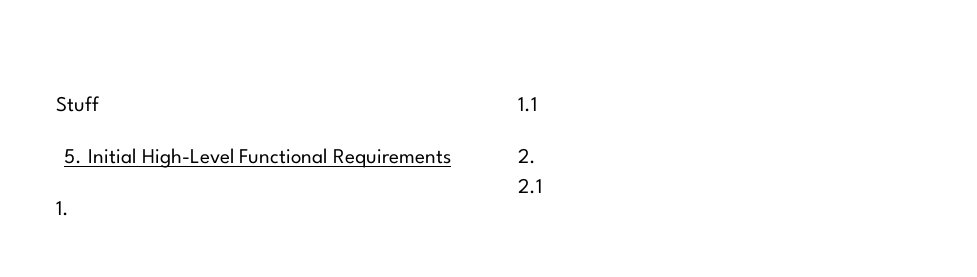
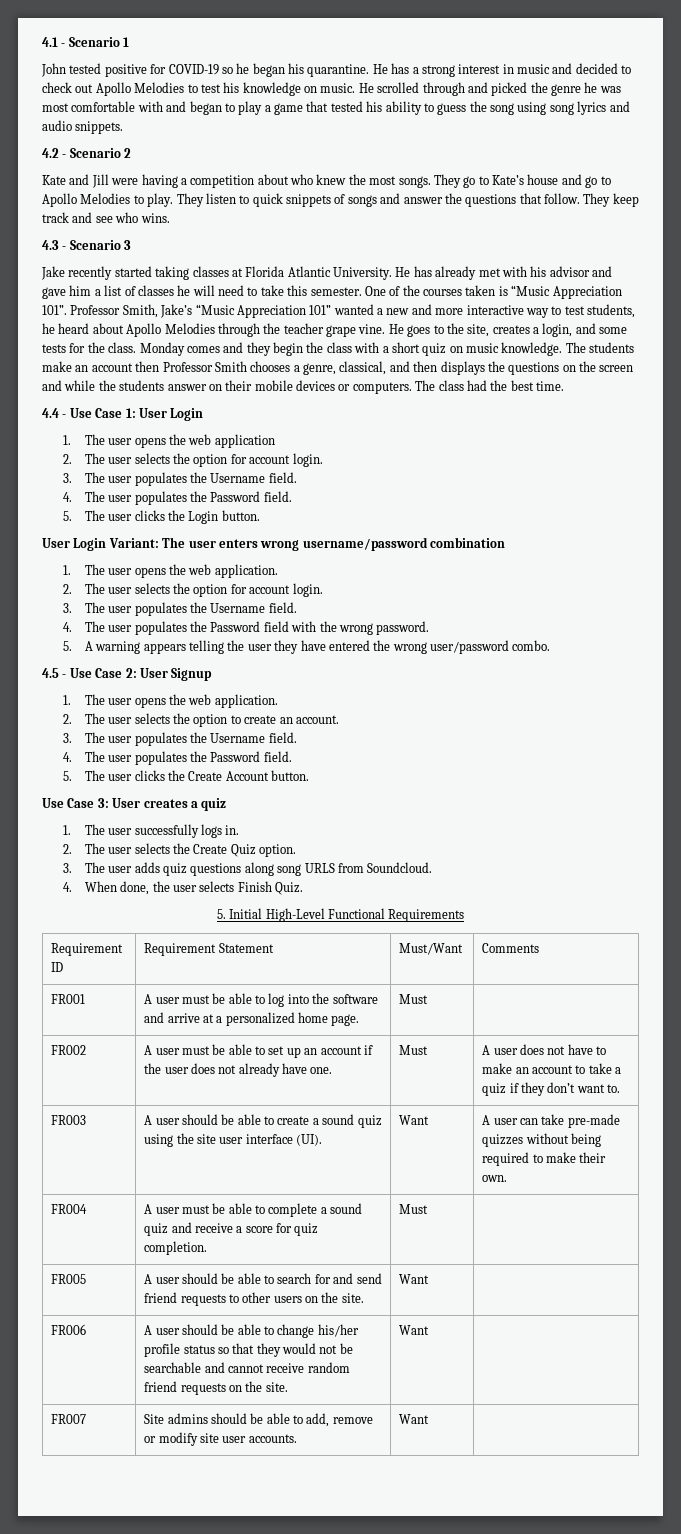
[56,96,100,112] Stuff -> [42,37,130,47] [41,63,632,77] [42,82,621,96] [42,101,630,115] [42,120,124,134] [42,148,132,158] [42,174,611,188] [42,193,639,207] [42,212,170,223] [42,240,132,250] [41,266,612,280] [42,285,622,299] [42,304,635,318] [42,323,628,337] [42,342,635,356] [42,361,634,375] [42,380,564,394] [42,408,204,421] [63,434,275,448] [63,453,323,467] [63,472,297,486] [63,491,292,505] [63,510,260,524] [42,537,505,551] [63,564,278,578] [63,583,323,597] [63,602,297,616] [63,621,430,635] [63,640,551,654] [42,668,213,681] [63,694,278,708] [63,713,339,727] [63,732,297,746] [63,751,292,765] [63,770,310,781] [42,798,227,811] [63,824,240,838] [63,843,297,857] [63,862,433,876] [63,881,304,895] 4.1 - Scenario 1 // John tested positive for COVID-19 so he began his quarantine. He has a strong interest in music and decided to check out Apollo Melodies to test his knowledge on music. He scrolled through and picked the genre he was most comfortable with and began to play a game that tested his ability to guess the song using song lyrics and audio snippets. // 4.2 - Scenario 2 // Kate and Jill were having a competition about who knew the most songs. They go to Kate’s house and go to Apollo Melodies to play. They listen to quick snippets of songs and answer the questions that follow. They keep track and see who wins. // 4.3 - Scenario 3 // Jake recently started taking classes at Florida Atlantic University. He has already met with his advisor and gave him a list of classes he will need to take this semester. One of the courses taken is “Music Appreciation 101”. Professor Smith, Jake’s “Music Appreciation 101” wanted a new and more interactive way to test students, he heard about Apollo Melodies through the teacher grape vine. He goes to the site, creates a login, and some tests for the class. Monday comes and they begin the class with a short quiz on music knowledge. The students make an account then Professor Smith chooses a genre, classical, and then displays the questions on the screen and while the students answer on their mobile devices or computers. The class had the best time. // 4.4 - Use Case 1: User Login // 1. The user opens the web application // 2. The user selects the option for account login. // 3. The user populates the Username field. // 4. The user populates the Password field. // 5. The user clicks the Login button. // User Login Variant: The user enters wrong username/password combination // 1. The user opens the web application. // 2. The user selects the option for account login. // 3. The user populates the Username field. // 4. The user populates the Password field with the wrong password. // 5. A warning appears telling the user they have entered the wrong user/password combo. // 4.5 - Use Case 2: User Signup // 1. The user opens the web application. // 2. The user selects the option to create an account. // 3. The user populates the Username field. // 4. The user populates the Password field. // 5. The user clicks the Create Account button. // Use Case 3: User creates a quiz // 1. The user successfully logs in. // 2. The user selects the Create Quiz option. // 3. The user adds quiz questions along song URLS from Soundcloud. // 4. When done, the user selects Finish Quiz.
[56,201,69,216] [518,97,537,112] [518,148,536,164] [518,178,542,194] // 1. // 1.1 // 2. // 2.1 -> [51,943,124,956] [51,962,64,972] [144,943,274,956] [399,943,464,955] [482,943,540,953] [51,994,86,1004] [144,993,378,1007] [144,1012,360,1026] [399,994,429,1004] [51,1045,87,1055] [144,1044,373,1058] [144,1063,333,1077] [399,1045,429,1055] [482,1044,607,1055] [482,1063,622,1074] [482,1082,621,1096] [51,1115,87,1125] [144,1114,382,1128] [144,1133,323,1147] [399,1115,430,1125] [482,1114,620,1128] [482,1133,601,1147] [482,1152,607,1166] [482,1175,508,1182] [51,1204,88,1214] [144,1203,363,1217] [144,1222,319,1236] [144,1241,208,1255] [399,1204,429,1214] [51,1274,87,1284] [144,1273,382,1284] [144,1292,364,1306] [399,1274,430,1284] [51,1324,87,1335] [144,1324,359,1338] [144,1343,353,1357] [144,1362,350,1373] [144,1381,288,1395] [399,1325,430,1335] [51,1414,87,1424] [144,1413,373,1427] [144,1432,297,1446] [399,1414,430,1424] // Requirement ID | Requirement Statement | Must/Want | Comments // FR001 | A user must be able to log into the software and arrive at a personalized home page. | Must | // FR002 | A user must be able to set up an account if the user does not already have one. | Must | A user does not have to make an account to take a quiz if they don’t want to. // FR003 | A user should be able to create a sound quiz using the site user interface (UI). | Want | A user can take pre-made quizzes without being required to make their own. // FR004 | A user must be able to complete a sound quiz and receive a score for quiz completion. | Must | // FR005 | A user should be able to search for and send friend requests to other users on the site. | Want | // FR006 | A user should be able to change his/her profile status so that they would not be searchable and cannot receive random friend requests on the site. | Want | // FR007 | Site admins should be able to add, remove or modify site user accounts. | Want |

